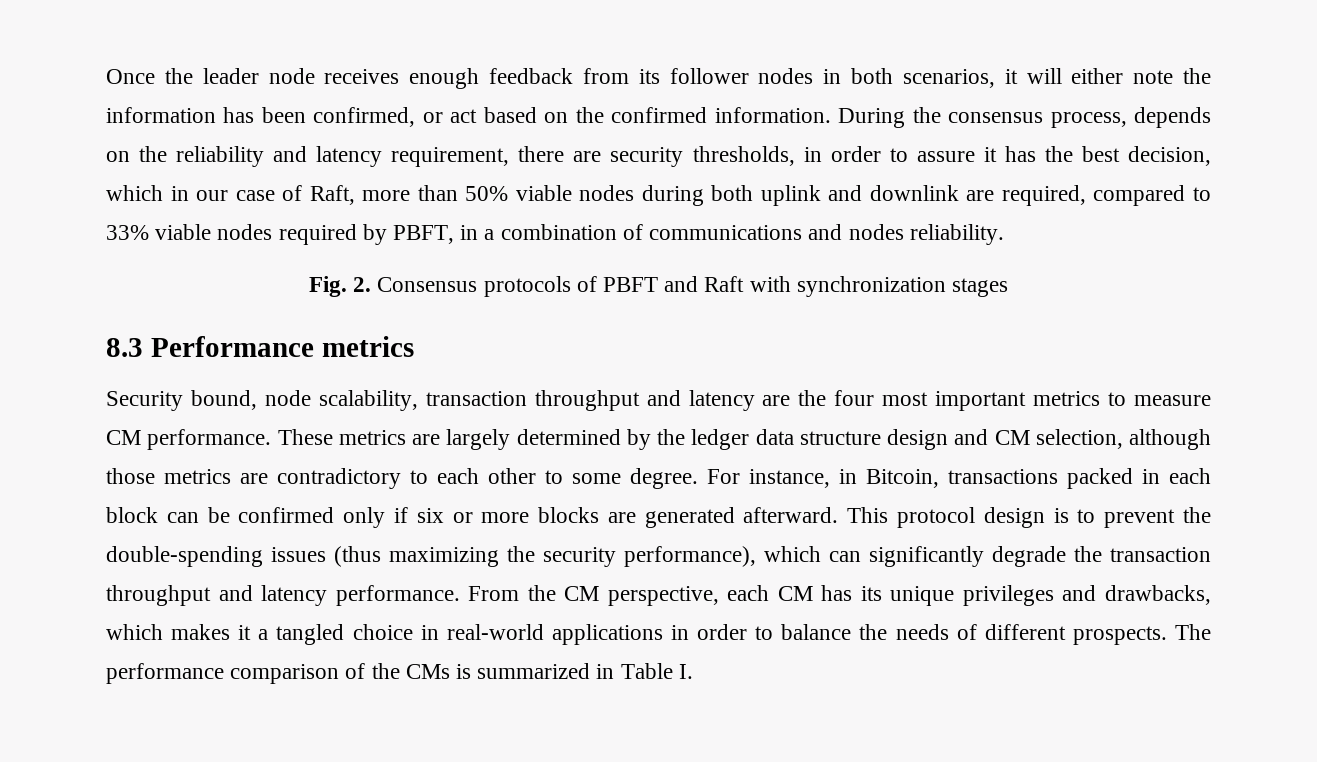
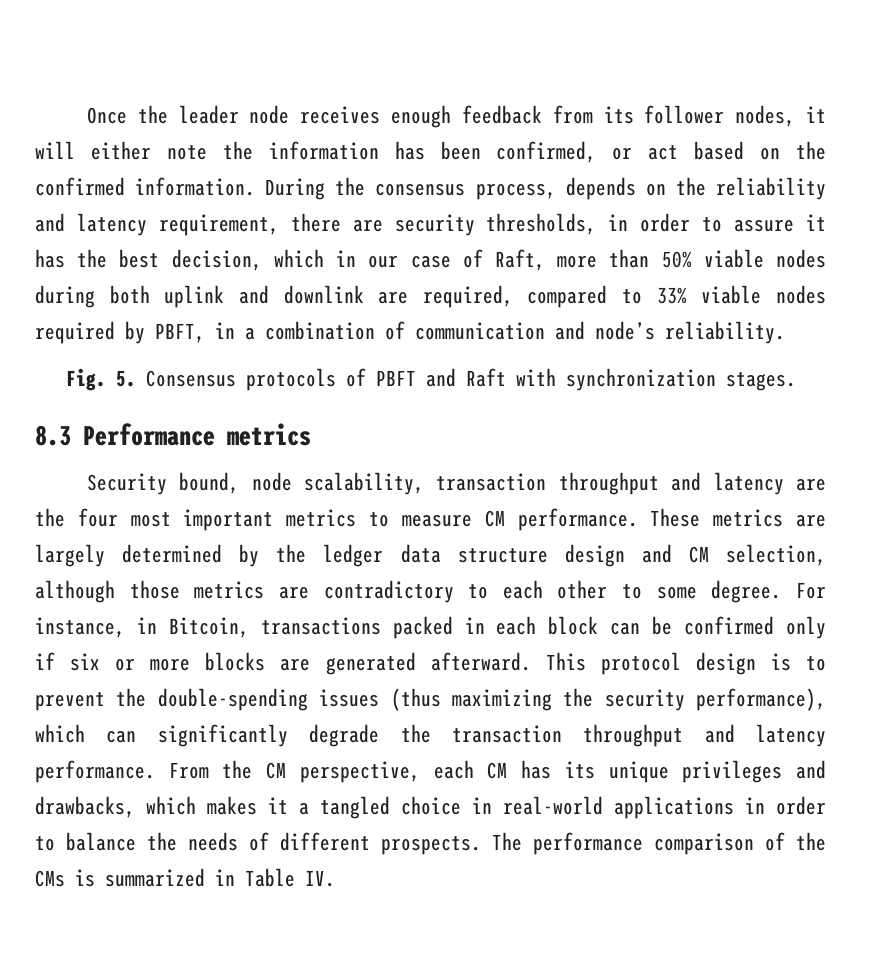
[758,68,995,88] nodes in both scenarios, -> [735,105,796,127] nodes,
[649,224,904,240] communications and nodes -> [415,321,655,340] communication and node’s
[353,277,372,292] 2. -> [115,370,136,387] 5.
[952,278,1009,297] stages -> [725,372,796,391] stages.
[678,664,693,679] I. -> [305,870,335,887] IV.

